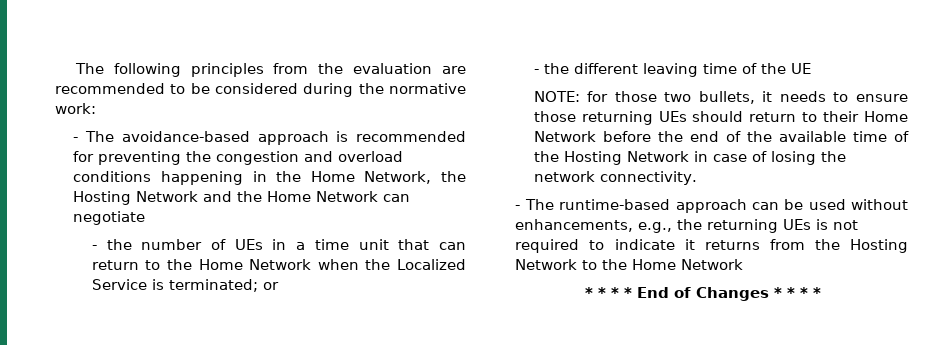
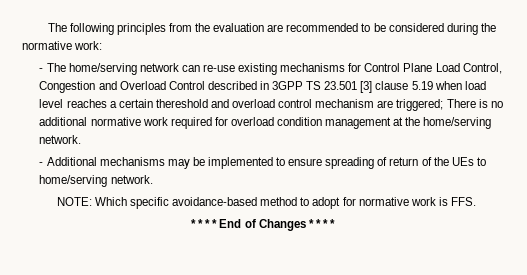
[121,131,467,145] [73,151,404,165] [73,171,466,185] [73,191,411,205] [73,211,146,225] [91,239,467,250] [91,259,466,270] [91,279,279,292] [533,63,811,77] [533,91,908,104] [533,111,908,125] [533,131,909,142] [533,151,846,165] [533,171,697,185] [515,199,908,213] [515,219,859,233] [515,239,908,253] [515,259,744,270] avoidance-based approach is recommended for preventing the congestion and overload conditions happening in the Home Network, the Hosting Network and the Home Network can negotiate // - the number of UEs in a time unit that can return to the Home Network when the Localized Service is terminated; or // - the different leaving time of the UE // NOTE: for those two bullets, it needs to ensure those returning UEs should return to their Home Network before the end of the available time of the Hosting Network in case of losing the network connectivity. // - The runtime-based approach can be used without enhancements, e.g., the returning UEs is not required to indicate it returns from the Hosting Network to the Home Network -> [68,63,502,75] [39,81,486,93] [39,99,503,111] [39,117,492,129] [39,135,82,144] [39,157,486,169] [39,175,153,187] [56,197,477,209] home/serving network can re-use existing mechanisms for Control Plane Load Control, Congestion and Overload Control described in 3GPP TS 23.501 [3] clause 5.19 when load level reaches a certain thereshold and overload control mechanism are triggered; There is no additional normative work required for overload condition management at the home/serving network. // - Additional mechanisms may be implemented to ensure spreading of return of the UEs to home/serving network. // NOTE: Which specific avoidance-based method to adopt for normative work is FFS.

